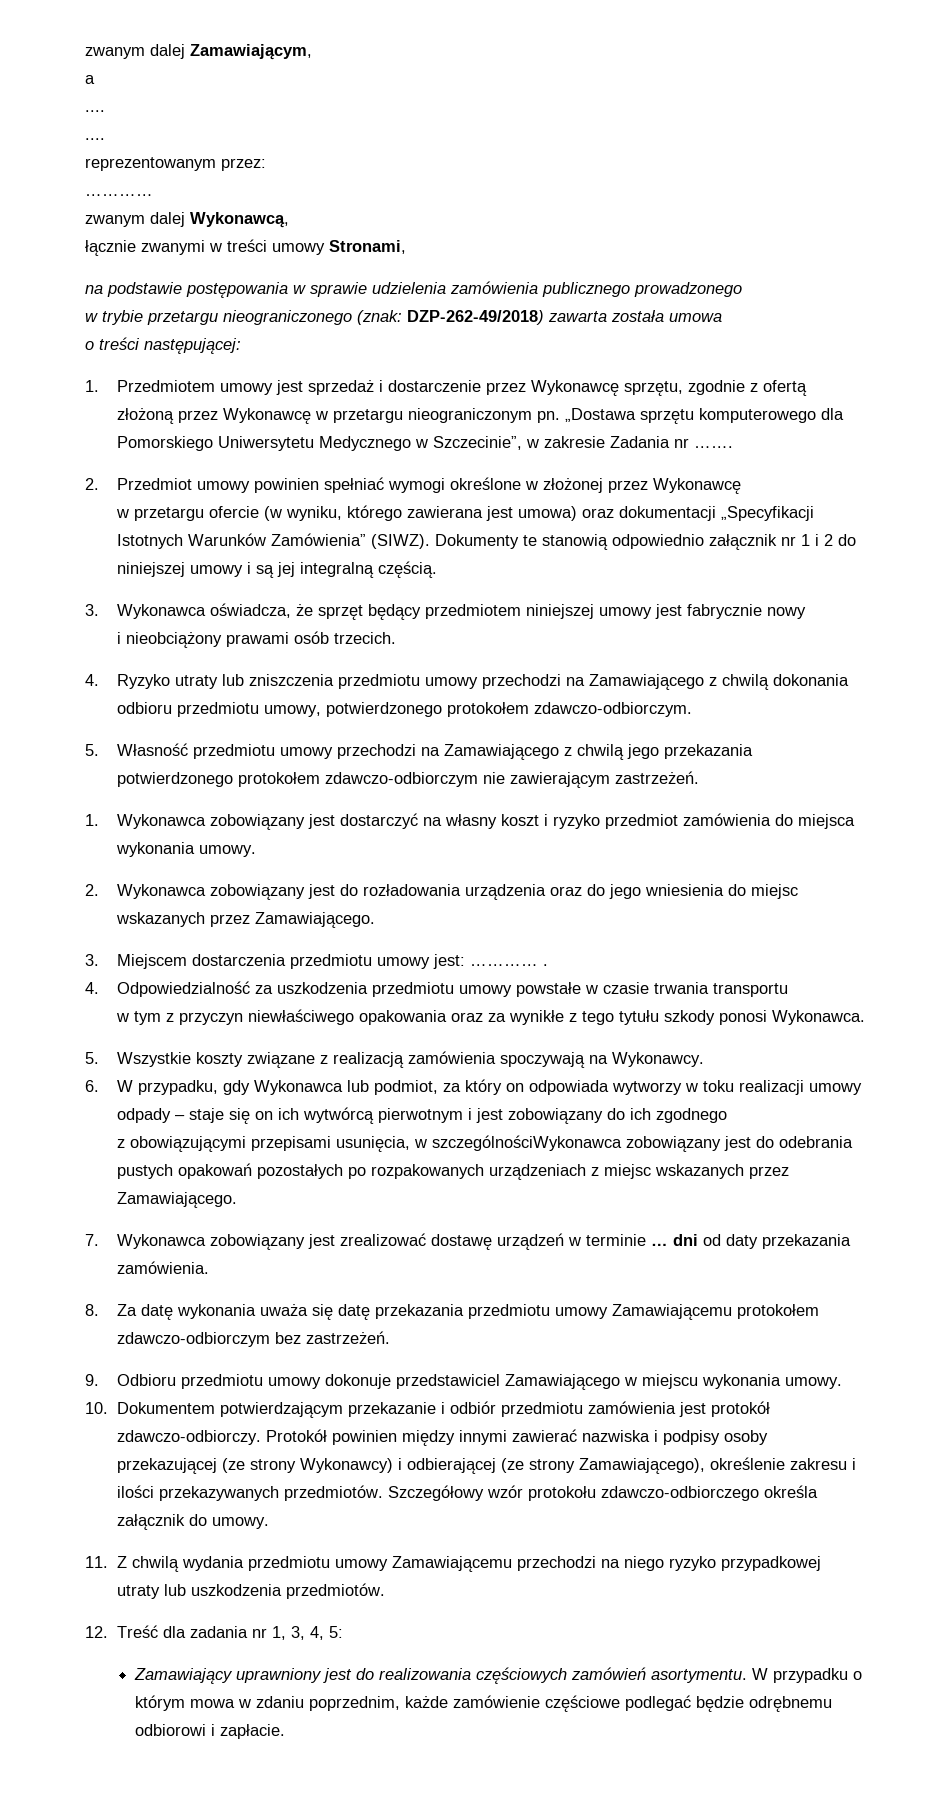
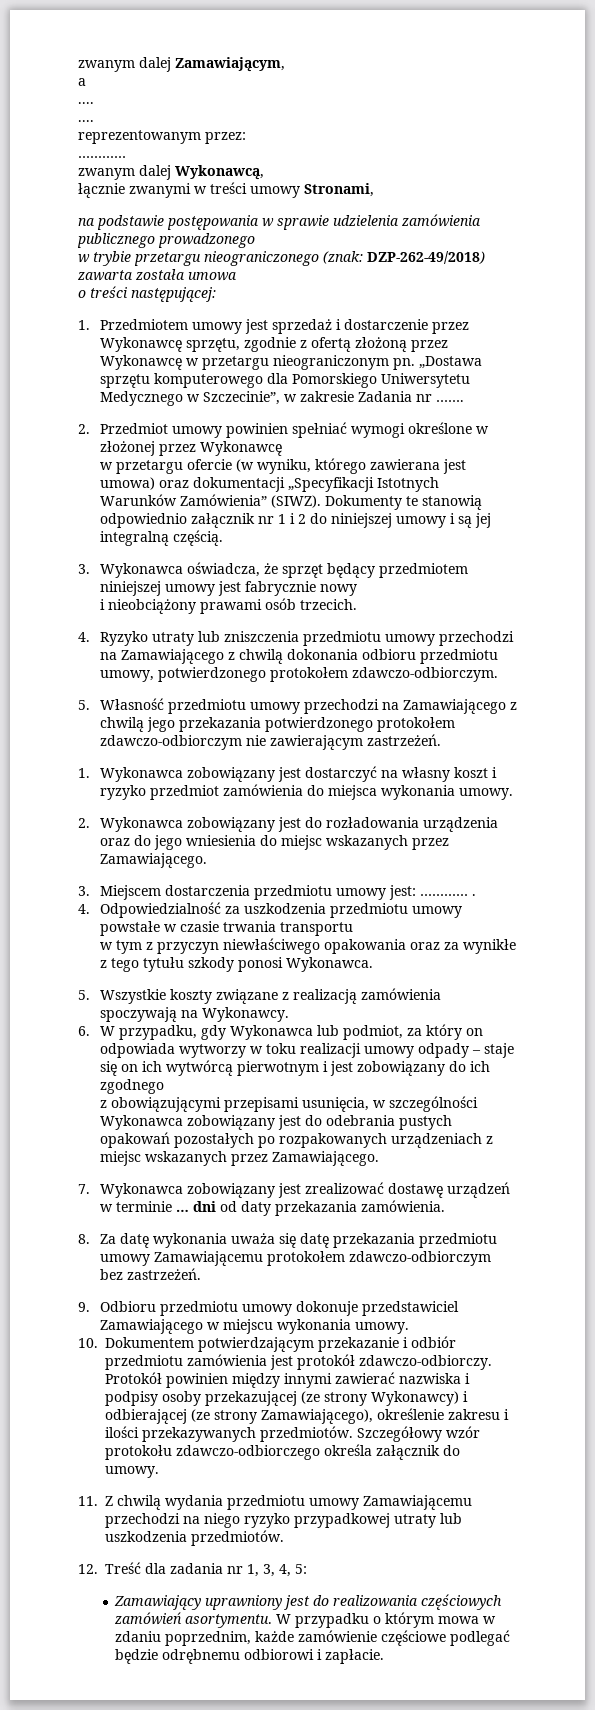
[432,1135,623,1151] szczególnościWykonawca -> [388,1096,478,1112] [99,1115,183,1130] szczególności Wykonawca

